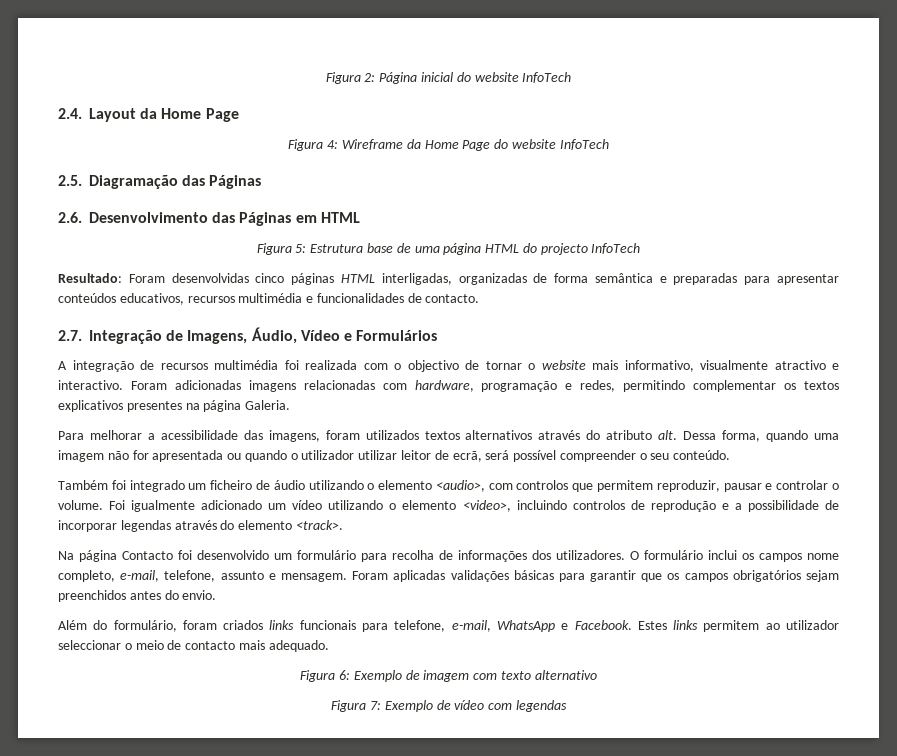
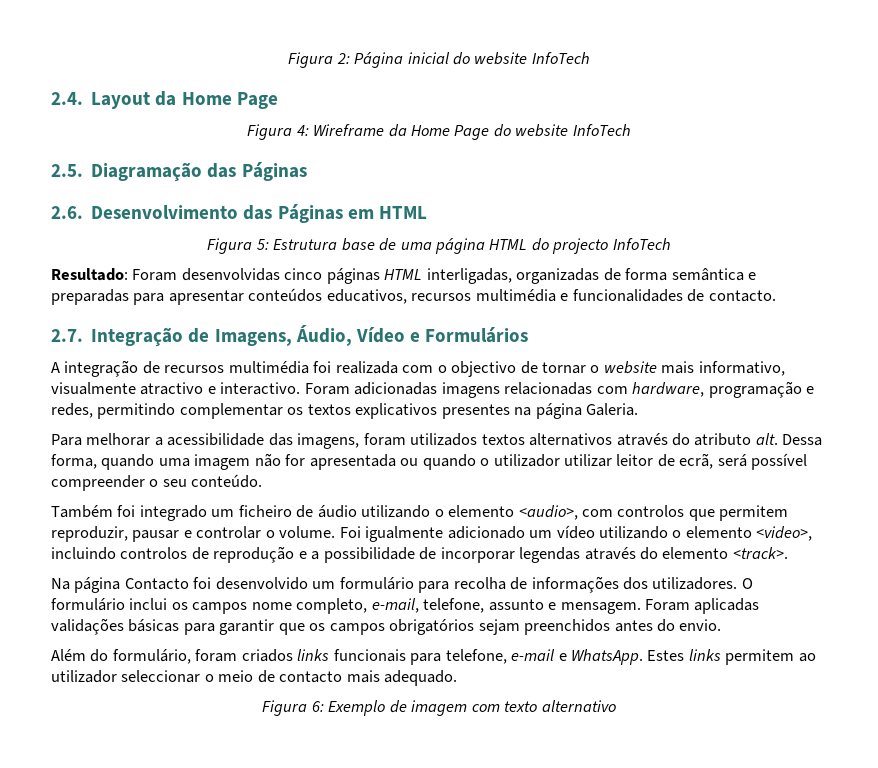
[451,620,632,632] e-mail, WhatsApp e Facebook. -> [511,649,644,665] e-mail e WhatsApp.
[331,700,567,712] // Figura 7: Exemplo de vídeo com legendas -> (616, 706) none

